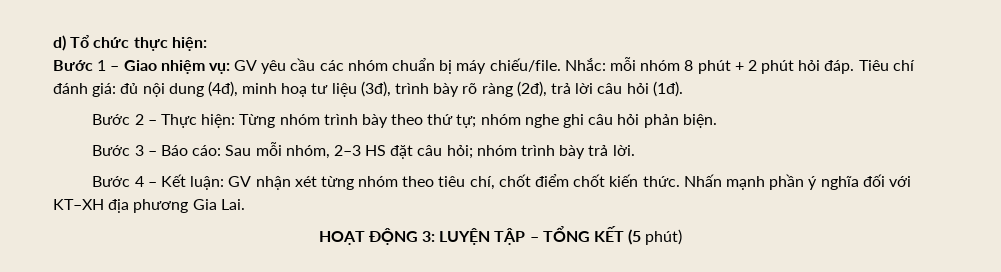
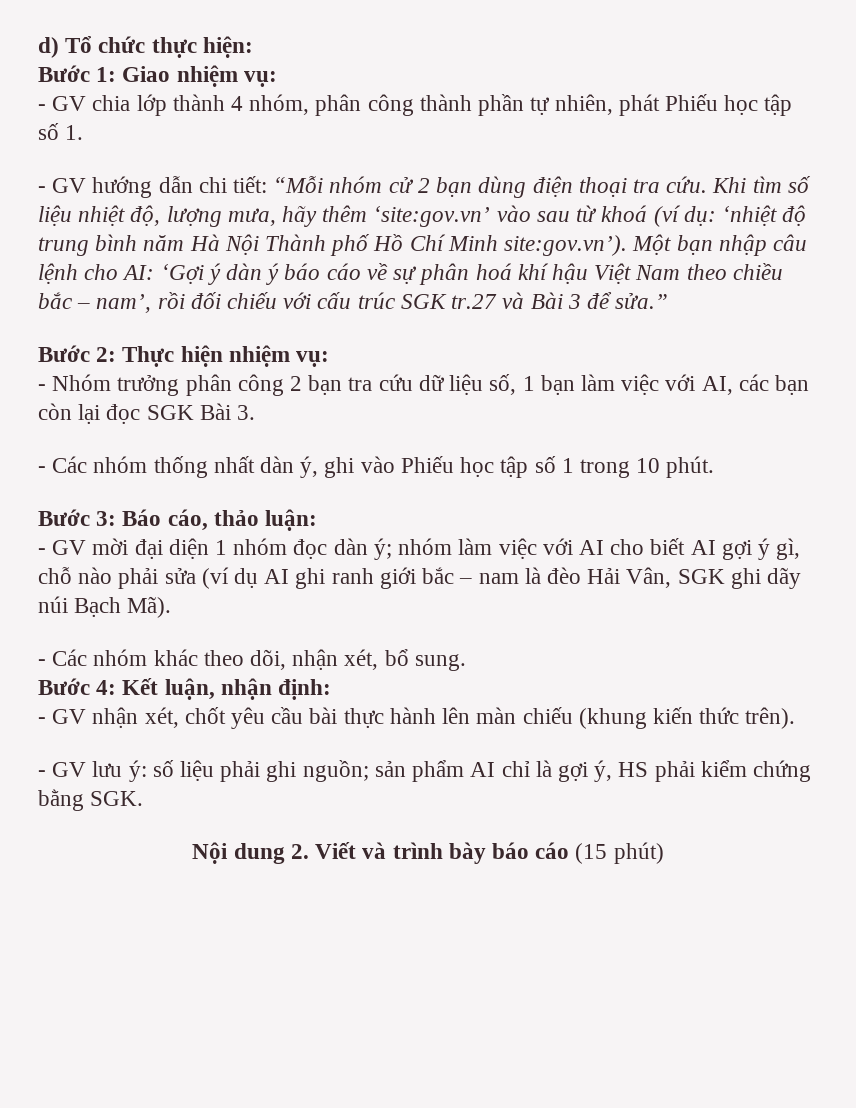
[97,60,120,71] 1 – -> [96,67,117,82] 1:
[234,57,915,74] [53,81,683,97] [92,114,717,128] [92,142,635,159] [92,174,911,190] [53,199,245,213] [318,226,642,245] GV yêu cầu các nhóm chuẩn bị máy chiếu/file. Nhắc: mỗi nhóm 8 phút + 2 phút hỏi đáp. Tiêu chí đánh giá: đủ nội dung (4đ), minh hoạ tư liệu (3đ), trình bày rõ ràng (2đ), trả lời câu hỏi (1đ). // Bước 2 – Thực hiện: Từng nhóm trình bày theo thứ tự; nhóm nghe ghi câu hỏi phản biện. // Bước 3 – Báo cáo: Sau mỗi nhóm, 2–3 HS đặt câu hỏi; nhóm trình bày trả lời. // Bước 4 – Kết luận: GV nhận xét từng nhóm theo tiêu chí, chốt điểm chốt kiến thức. Nhấn mạnh phần ý nghĩa đối với KT–XH địa phương Gia Lai. // HOẠT ĐỘNG 3: LUYỆN TẬP – TỔNG KẾT (5 -> [38,94,793,116] [38,123,84,140] [38,176,811,198] [38,205,807,227] [38,234,807,256] [38,263,783,285] [38,292,669,313] [38,345,330,367] [38,374,809,396] [38,403,256,424] [38,456,715,478] [38,509,318,531] [38,538,801,560] [38,567,801,589] [38,596,172,618] [38,649,466,671] [38,678,332,700] [38,707,796,729] [38,760,811,782] [38,789,144,811] [192,842,608,864] // - GV chia lớp thành 4 nhóm, phân công thành phần tự nhiên, phát Phiếu học tập số 1. // - GV hướng dẫn chi tiết: “Mỗi nhóm cử 2 bạn dùng điện thoại tra cứu. Khi tìm số liệu nhiệt độ, lượng mưa, hãy thêm ‘site:gov.vn’ vào sau từ khoá (ví dụ: ‘nhiệt độ trung bình năm Hà Nội Thành phố Hồ Chí Minh site:gov.vn’). Một bạn nhập câu lệnh cho AI: ‘Gợi ý dàn ý báo cáo về sự phân hoá khí hậu Việt Nam theo chiều bắc – nam’, rồi đối chiếu với cấu trúc SGK tr.27 và Bài 3 để sửa.” // Bước 2: Thực hiện nhiệm vụ: // - Nhóm trưởng phân công 2 bạn tra cứu dữ liệu số, 1 bạn làm việc với AI, các bạn còn lại đọc SGK Bài 3. // - Các nhóm thống nhất dàn ý, ghi vào Phiếu học tập số 1 trong 10 phút. // Bước 3: Báo cáo, thảo luận: // - GV mời đại diện 1 nhóm đọc dàn ý; nhóm làm việc với AI cho biết AI gợi ý gì, chỗ nào phải sửa (ví dụ AI ghi ranh giới bắc – nam là đèo Hải Vân, SGK ghi dãy núi Bạch Mã). // - Các nhóm khác theo dõi, nhận xét, bổ sung. // Bước 4: Kết luận, nhận định: // - GV nhận xét, chốt yêu cầu bài thực hành lên màn chiếu (khung kiến thức trên). // - GV lưu ý: số liệu phải ghi nguồn; sản phẩm AI chỉ là gợi ý, HS phải kiểm chứng bằng SGK. // Nội dung 2. Viết và trình bày báo cáo (15

